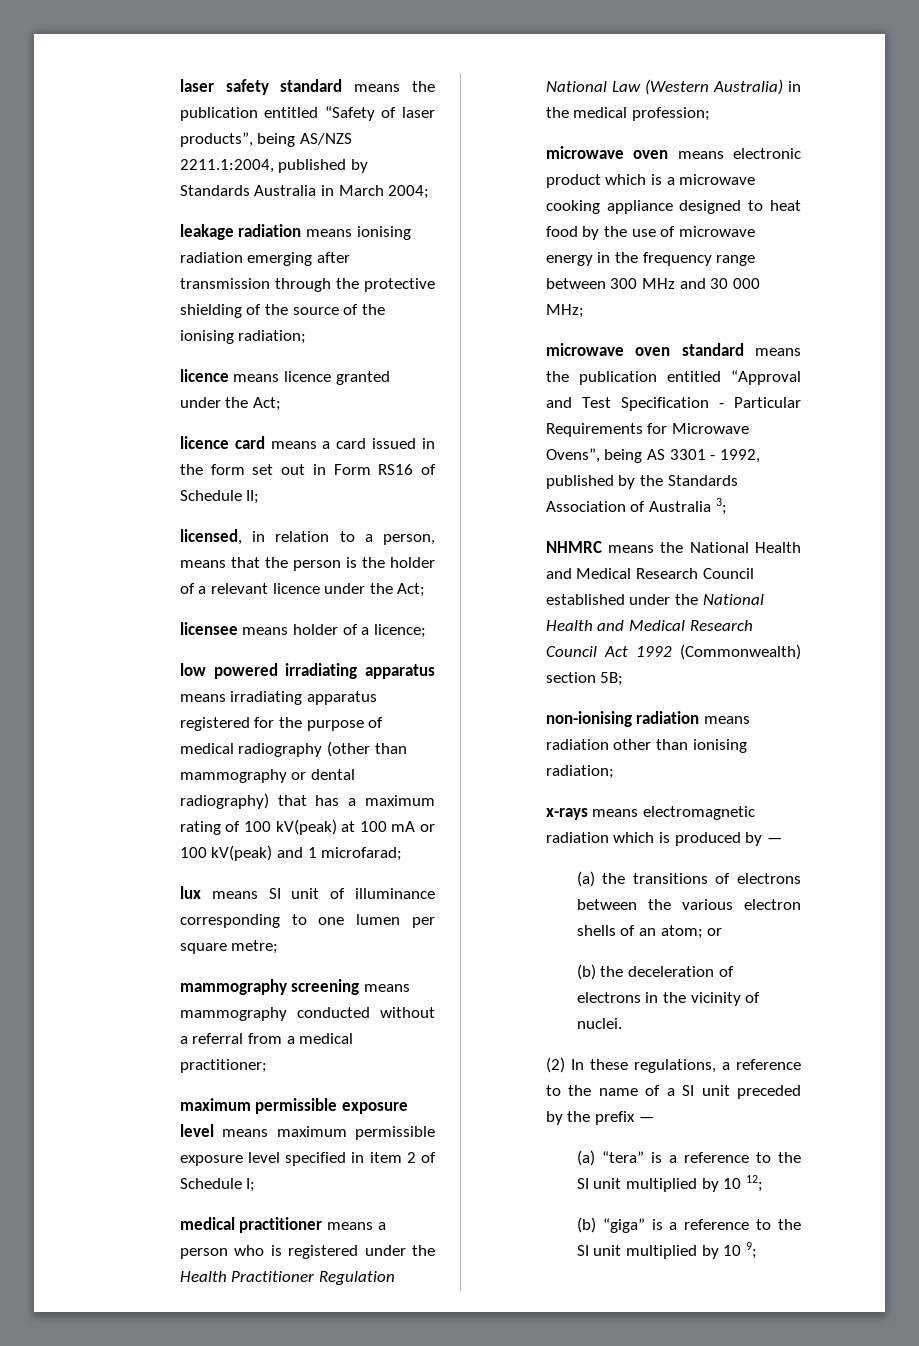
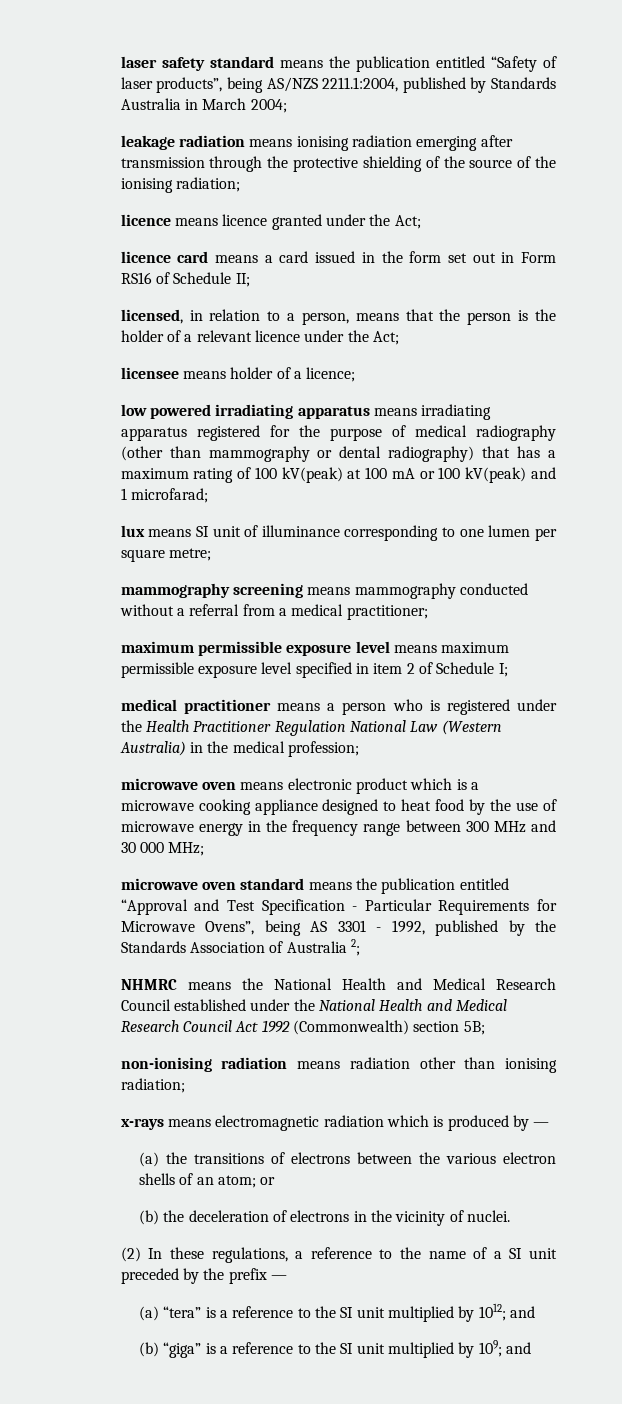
[715,498,727,515] 3; -> [350,939,360,956] 2;
[723,1175,763,1192] 10 12; -> [478,1303,535,1321] 1012; and
[723,1242,757,1259] 10 9; -> [478,1340,531,1357] 109; and

